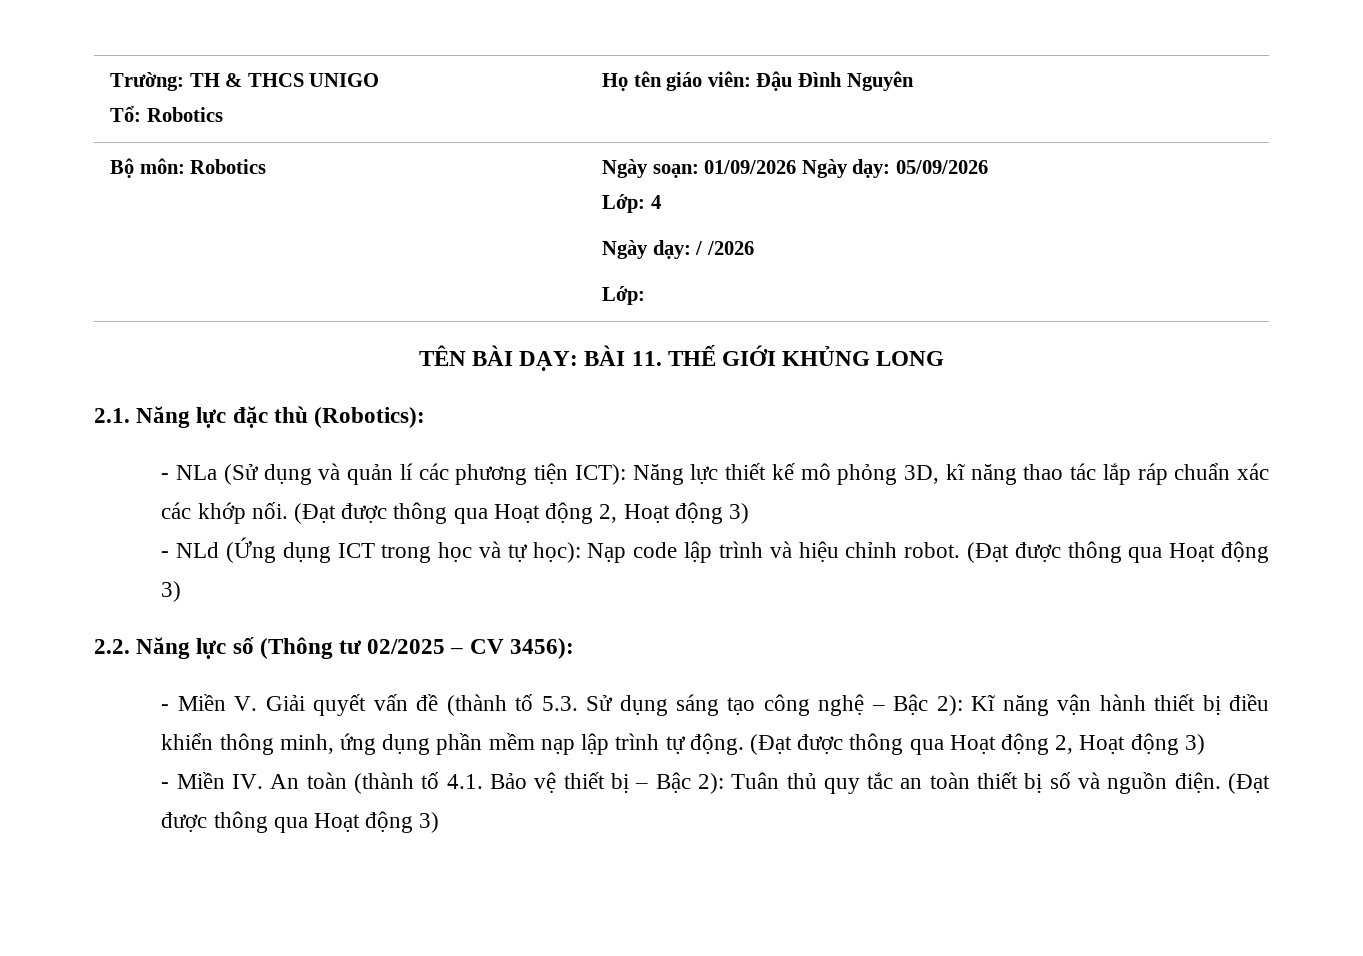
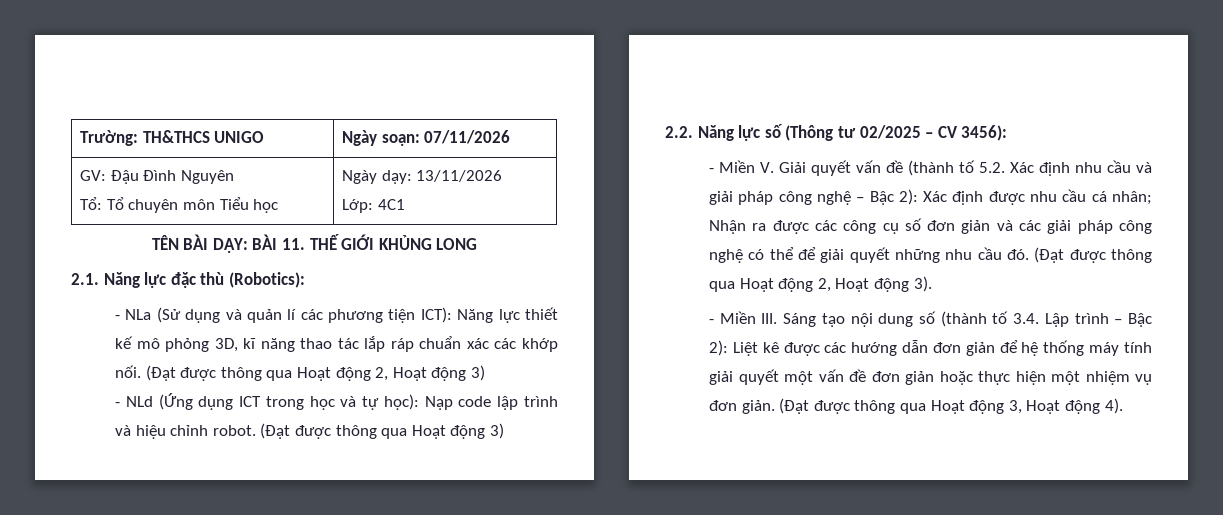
[189,73,380,87] [110,106,223,122] [602,71,914,91] [110,158,267,178] [602,159,989,178] [602,194,661,213] [602,240,754,259] [602,286,646,305] TH & THCS UNIGO // Tổ: Robotics | Họ tên giáo viên: Đậu Đình Nguyên // Bộ môn: Robotics | Ngày soạn: 01/09/2026 Ngày dạy: 05/09/2026 // Lớp: 4 // Ngày dạy: / /2026 // Lớp: -> [142,130,265,143] [342,130,511,146] [80,170,234,184] [80,197,279,213] [342,170,503,184] [342,199,405,213] TH&THCS UNIGO | Ngày soạn: 07/11/2026 // GV: Đậu Đình Nguyên // Tổ: Tổ chuyên môn Tiểu học | Ngày dạy: 13/11/2026 // Lớp: 4C1
[541,694,756,716] 5.3. Sử dụng sáng tạo -> [979,160,1152,176] [709,191,774,205] 5.2. Xác định nhu cầu và giải pháp
[971,694,1269,716] [161,733,1205,755] [161,772,1271,794] [161,811,440,833] Kĩ năng vận hành thiết bị điều khiển thông minh, ứng dụng phần mềm nạp lập trình tự động. (Đạt được thông qua Hoạt động 2, Hoạt động 3) // - Miền IV. An toàn (thành tố 4.1. Bảo vệ thiết bị – Bậc 2): Tuân thủ quy tắc an toàn thiết bị số và nguồn điện. (Đạt được thông qua Hoạt động 3) -> [923,189,1152,205] [709,218,1152,234] [709,247,1152,263] [709,276,932,292] [709,311,1152,327] [709,340,1152,356] [709,369,1152,385] [709,398,1123,414] Xác định được nhu cầu cá nhân; Nhận ra được các công cụ số đơn giản và các giải pháp công nghệ có thể để giải quyết những nhu cầu đó. (Đạt được thông qua Hoạt động 2, Hoạt động 3). // - Miền III. Sáng tạo nội dung số (thành tố 3.4. Lập trình – Bậc 2): Liệt kê được các hướng dẫn đơn giản để hệ thống máy tính giải quyết một vấn đề đơn giản hoặc thực hiện một nhiệm vụ đơn giản. (Đạt được thông qua Hoạt động 3, Hoạt động 4).

